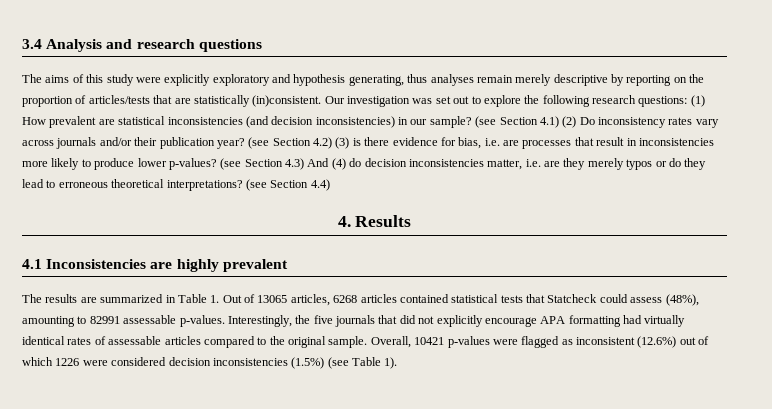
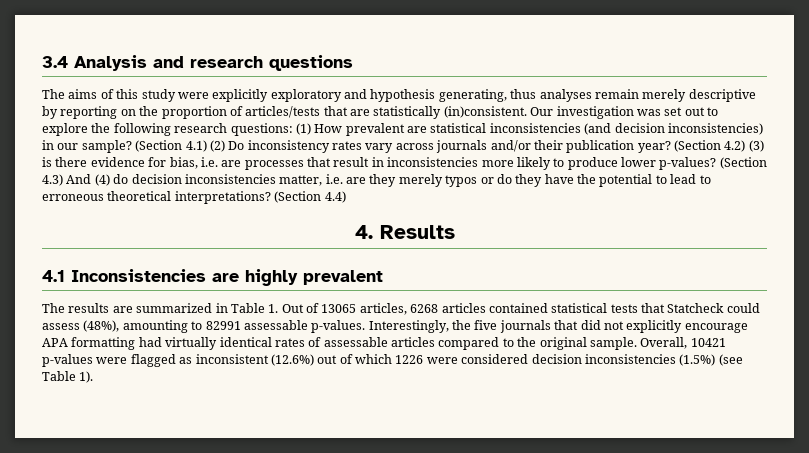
[475,116,538,128] (see Section -> [135,140,183,152] (Section
[248,137,311,149] (see Section -> [674,140,721,152] (Section
[220,158,283,170] (see Section -> [719,157,767,169] (Section
(707, 164) none -> [544,174,667,187] have the potential to
[245,179,309,191] (see Section -> [274,191,322,203] (Section

